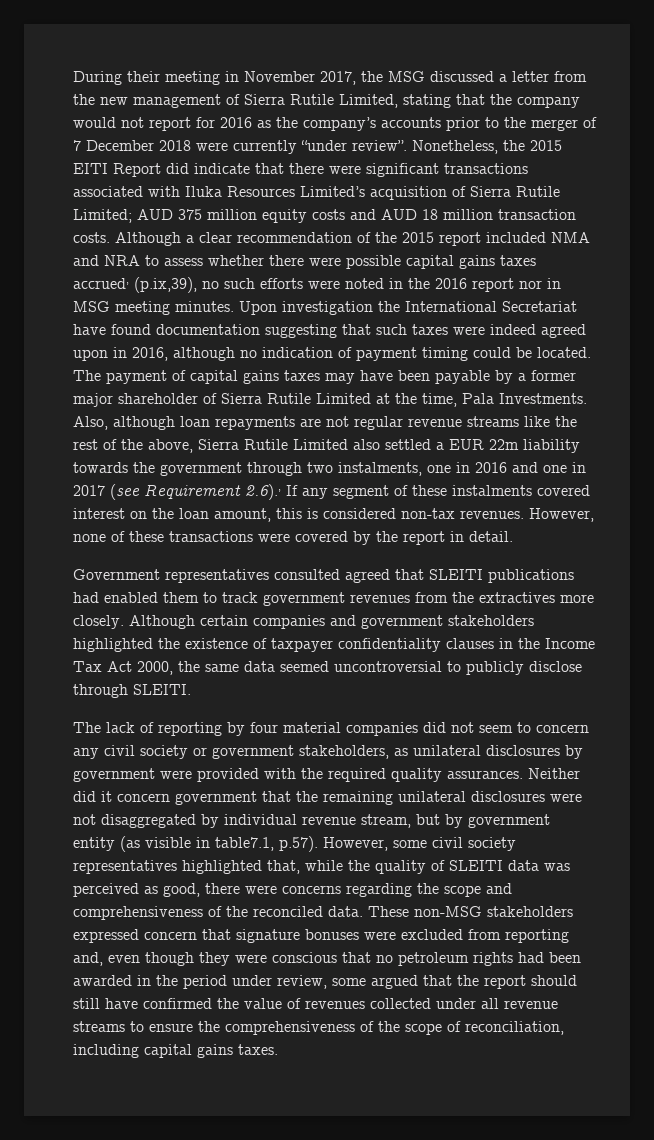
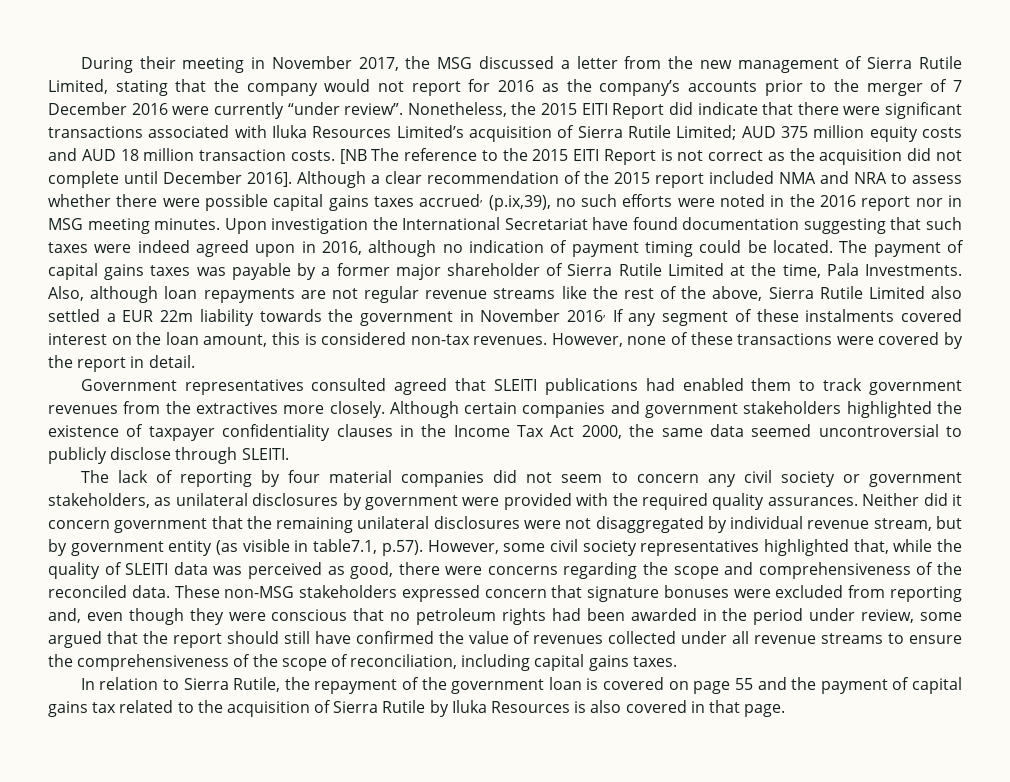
[159,140,191,151] 2018 -> [131,103,168,115] 2016
(110, 237) none -> [339,148,963,165] [48,171,292,188] [NB The reference to the 2015 EITI Report is not correct as the acquisition did not complete until December 2016].
[325,370,430,384] may have been -> [196,267,226,276] was
[247,462,586,476] [73,484,281,500] through two instalments, one in 2016 and one in 2017 (see Requirement 2.6)., -> [459,309,607,322] in November 2016,
(278, 1049) none -> [80,677,962,694] [48,700,786,717] // In relation to Sierra Rutile, the repayment of the government loan is covered on page 55 and the payment of capital gains tax related to the acquisition of Sierra Rutile by Iluka Resources is also covered in that page.

